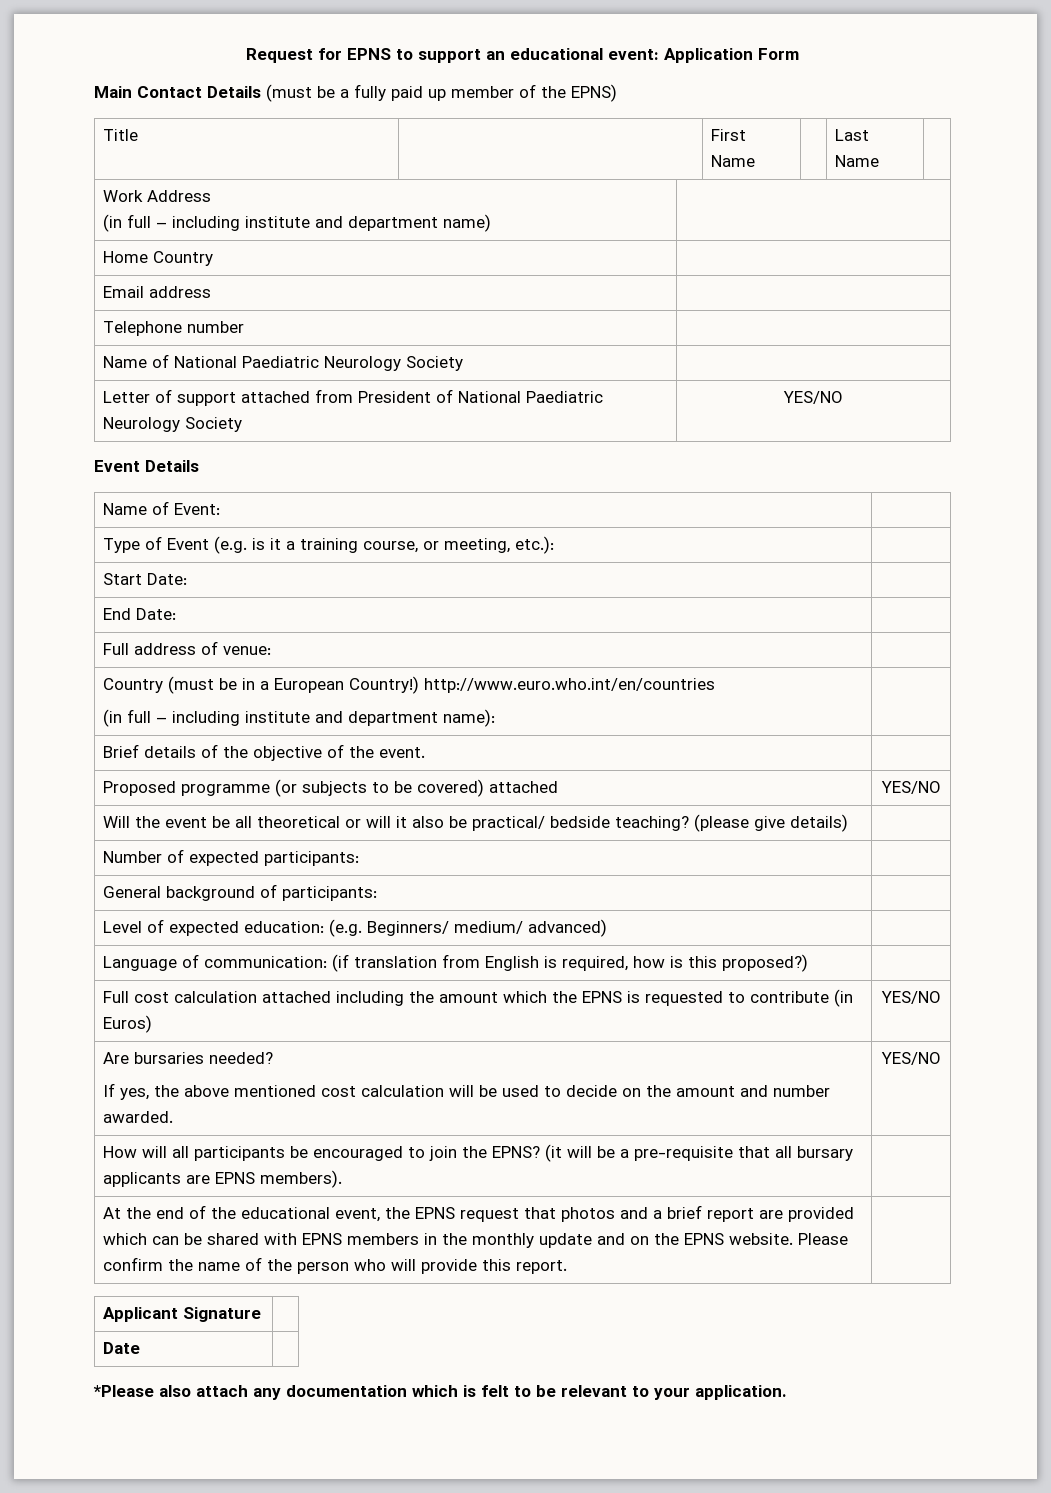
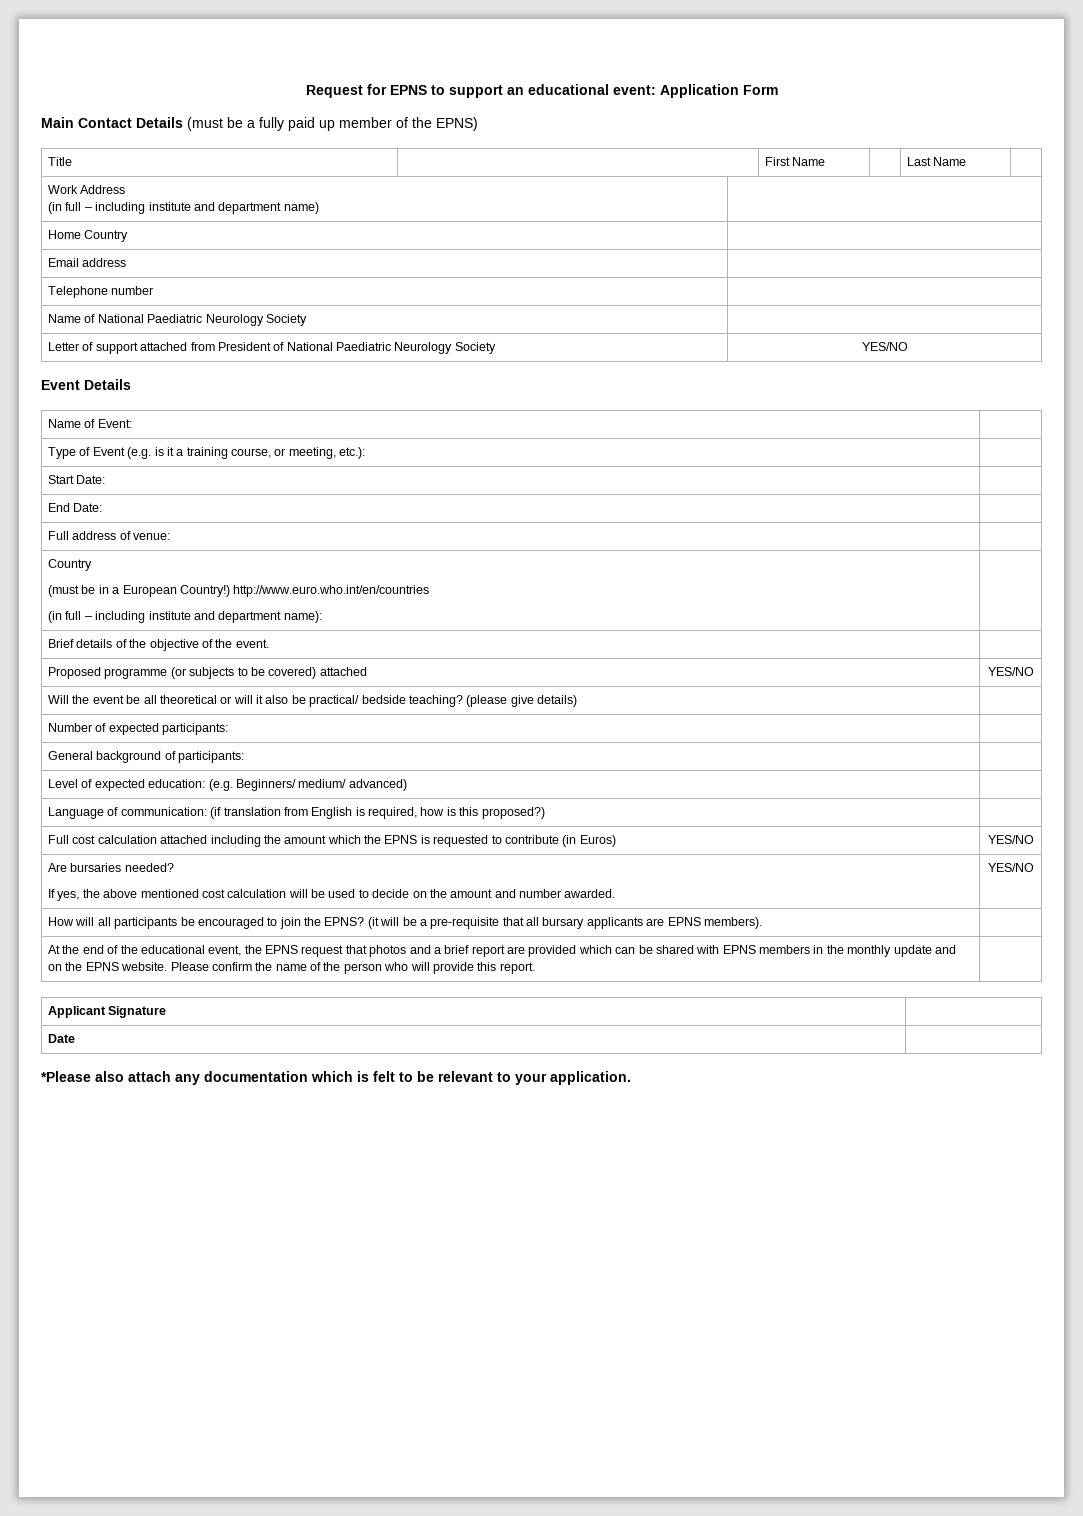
(164, 685) none -> (93, 565) //

